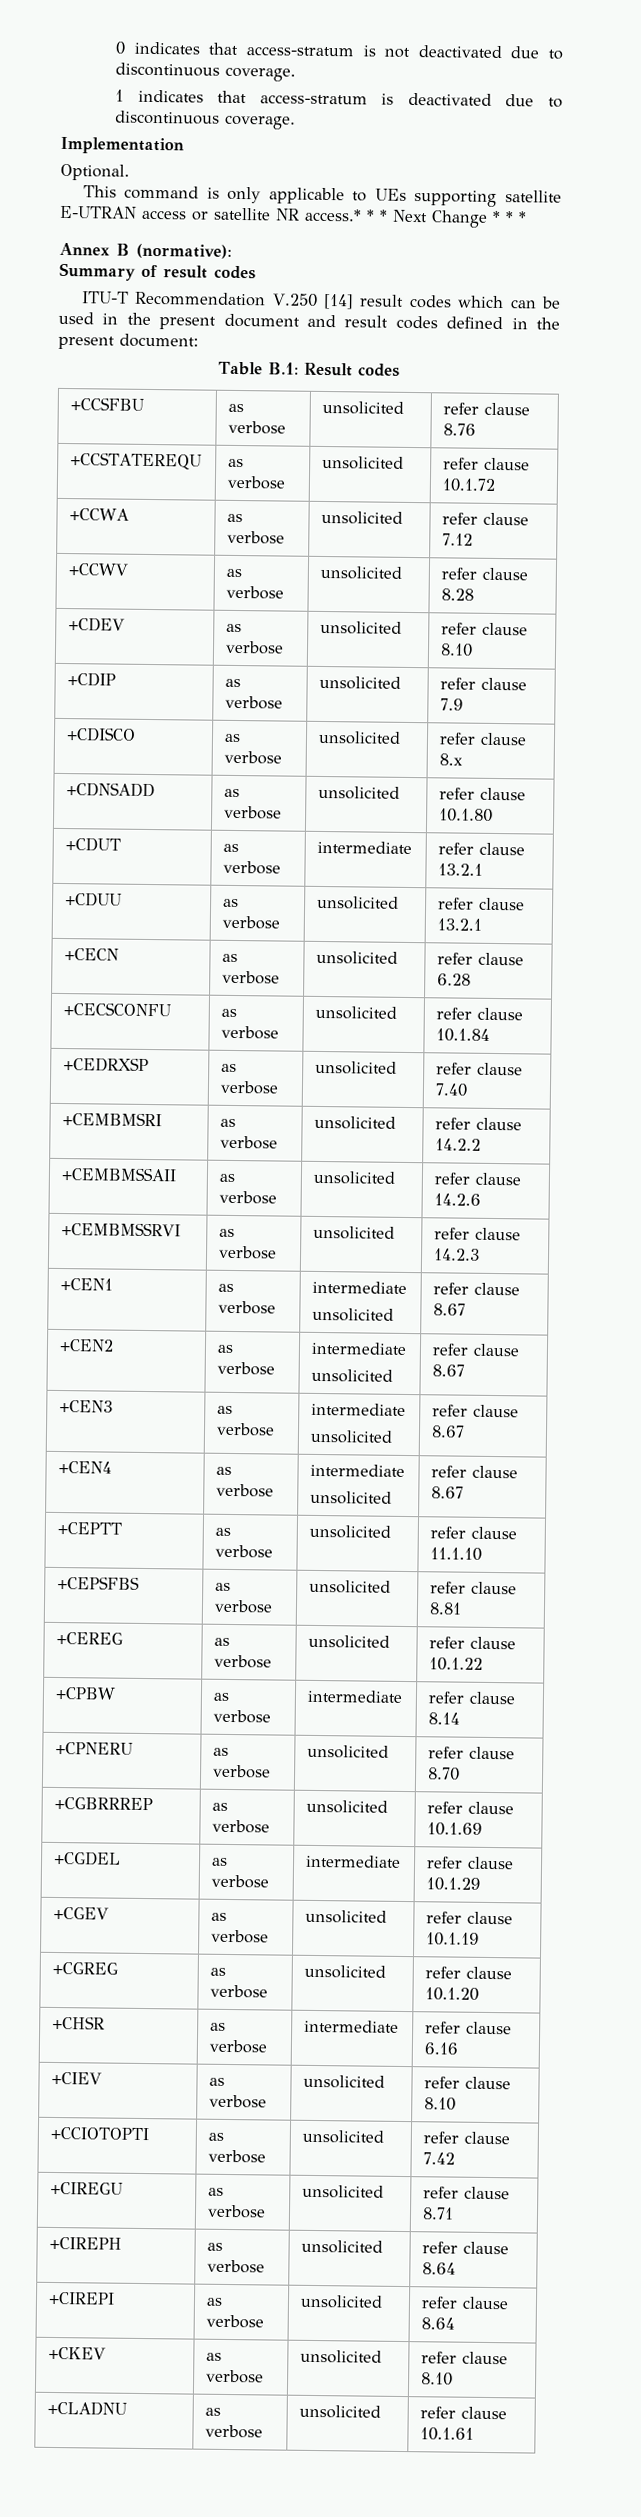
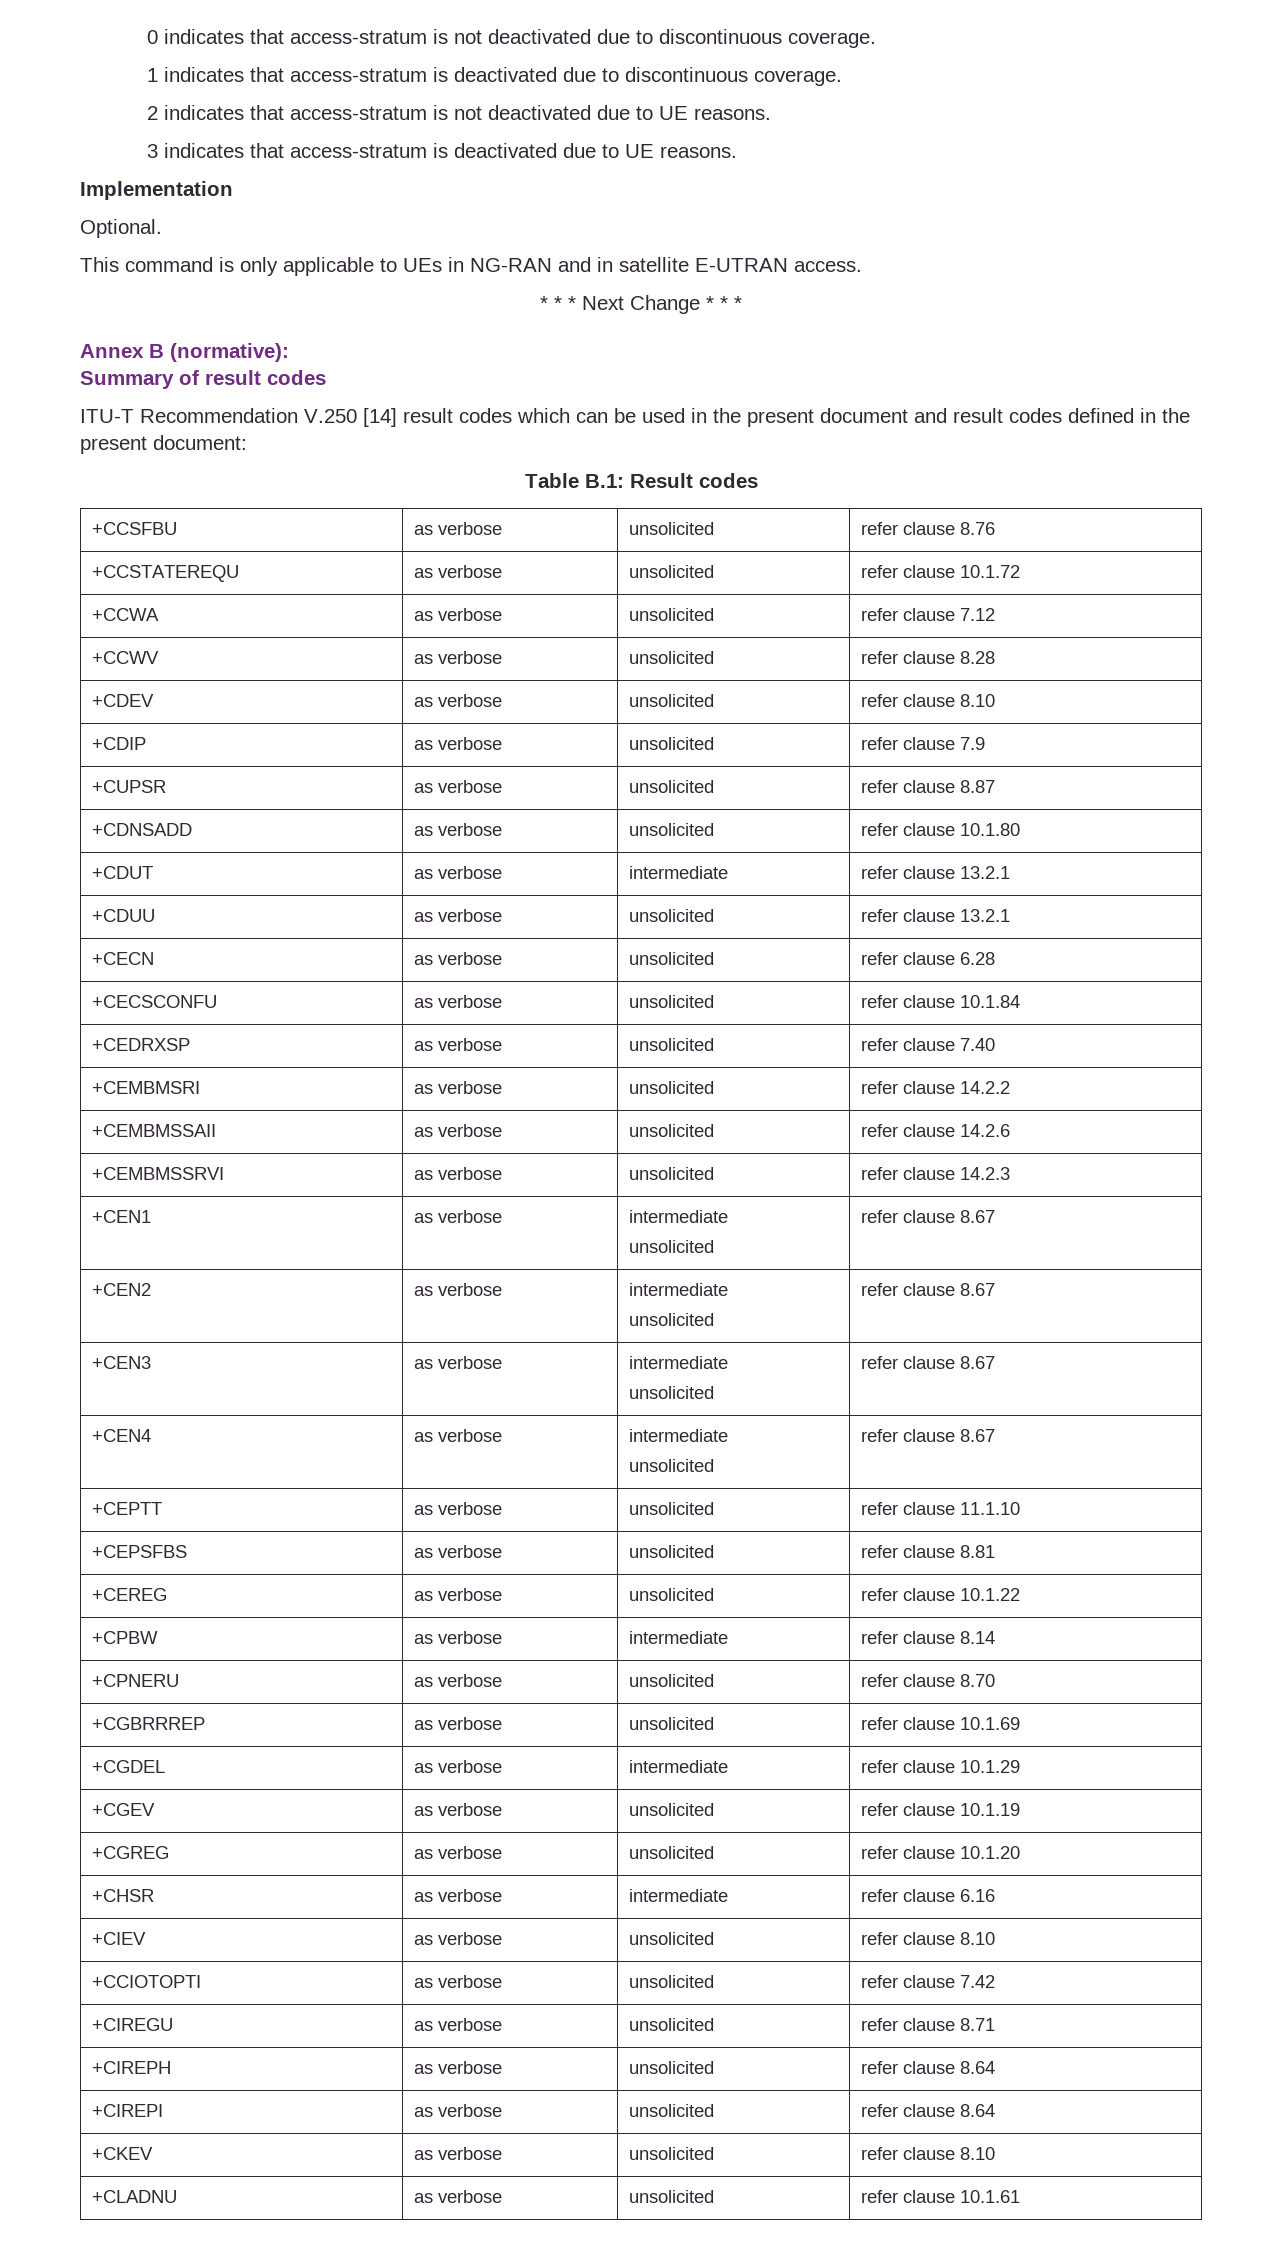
(297, 122) none -> [146,105,771,120] [146,143,737,158] // 2 indicates that access-stratum is not deactivated due to UE reasons. // 3 indicates that access-stratum is deactivated due to UE reasons.
[414,190,562,207] [59,205,362,222] supporting satellite E-UTRAN access or satellite NR access.* -> [448,257,862,272] [540,296,548,310] in NG-RAN and in satellite E-UTRAN access. // *
[66,727,137,742] [224,733,242,743] [224,750,283,765] [318,730,402,745] [439,732,528,746] [439,753,464,766] +CDISCO | as verbose | unsolicited | refer clause 8.x -> [91,780,166,793] [413,780,502,793] [628,780,714,793] [860,780,995,793] +CUPSR | as verbose | unsolicited | refer clause 8.87

